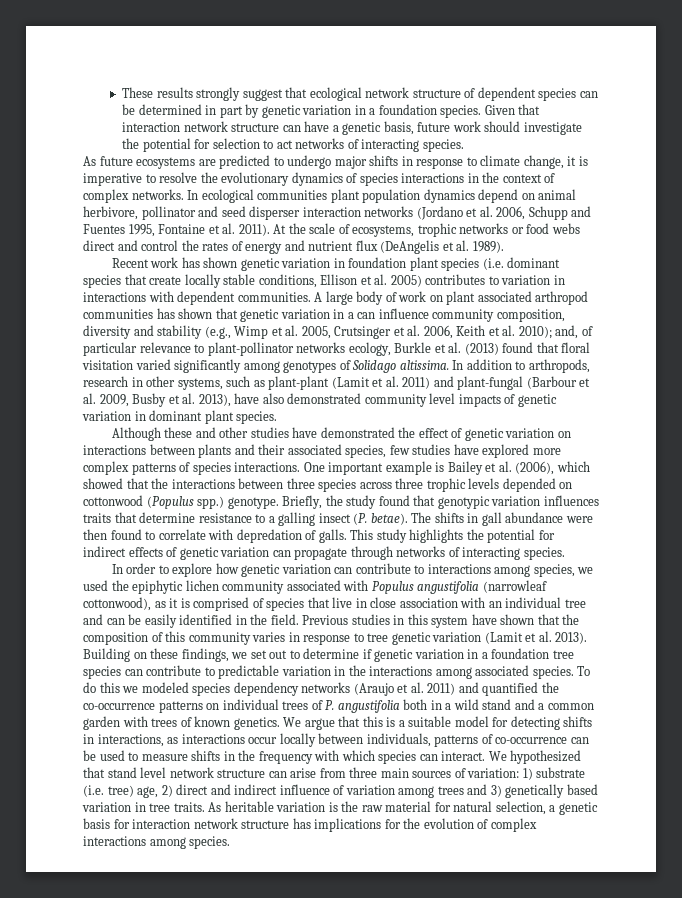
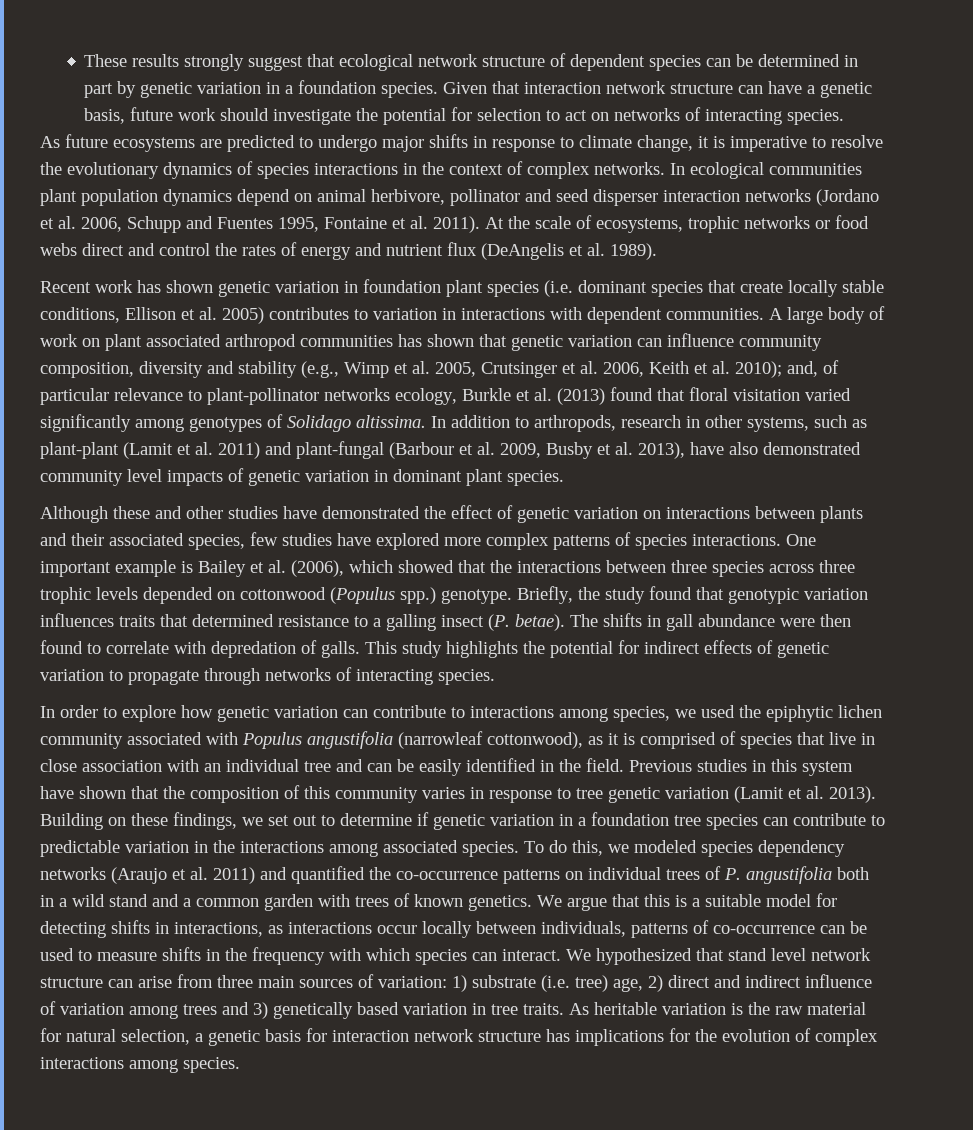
(293, 144) none -> [591,112,610,121] on
[333,309,354,319] in a -> (632, 341) none
[139,512,196,523] determine -> [192,614,274,627] determined
[272,550,291,557] can -> [109,670,123,681] to
[99,682,120,693] this -> [572,840,603,856] this,

